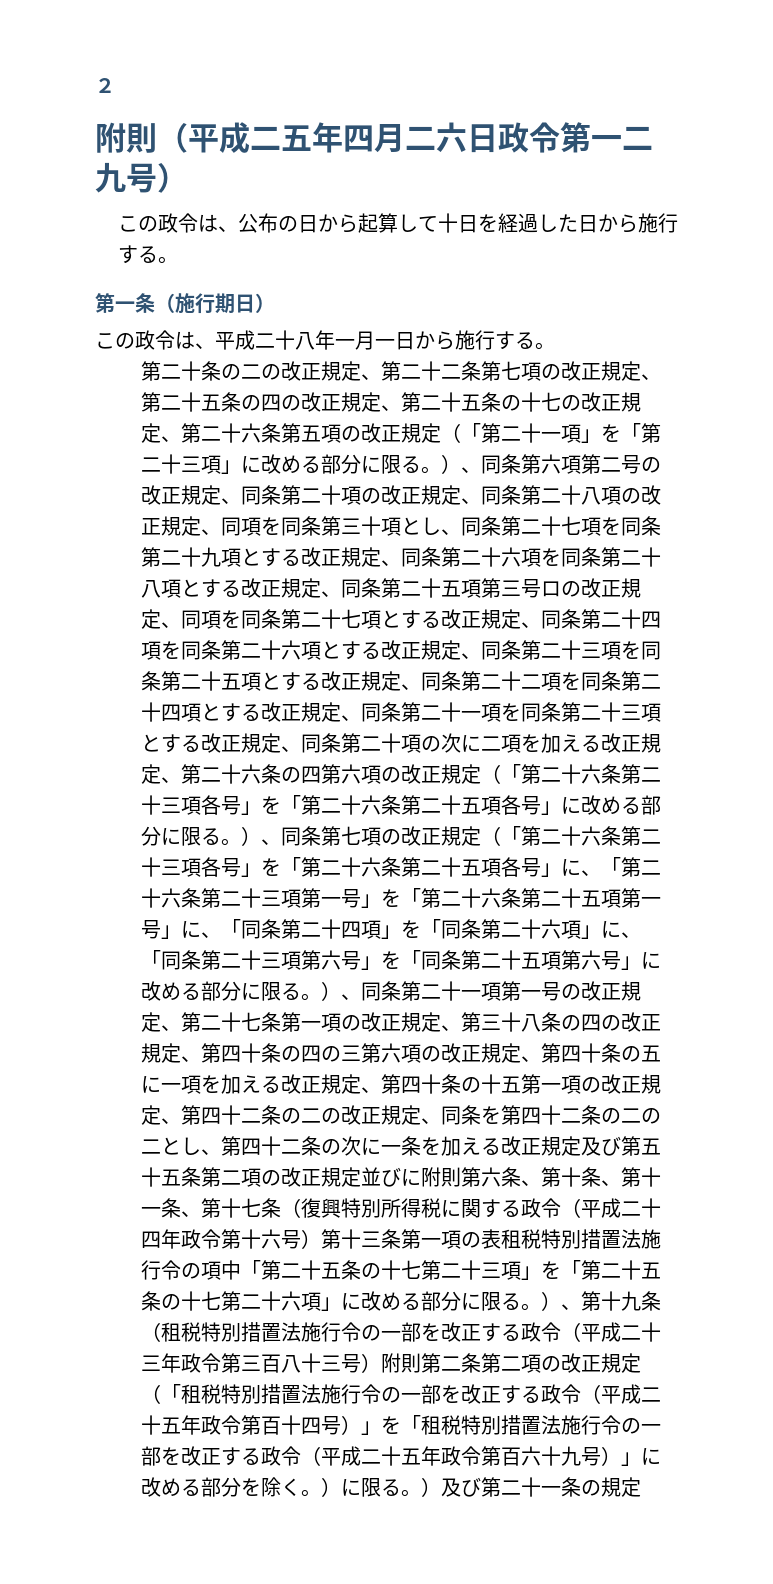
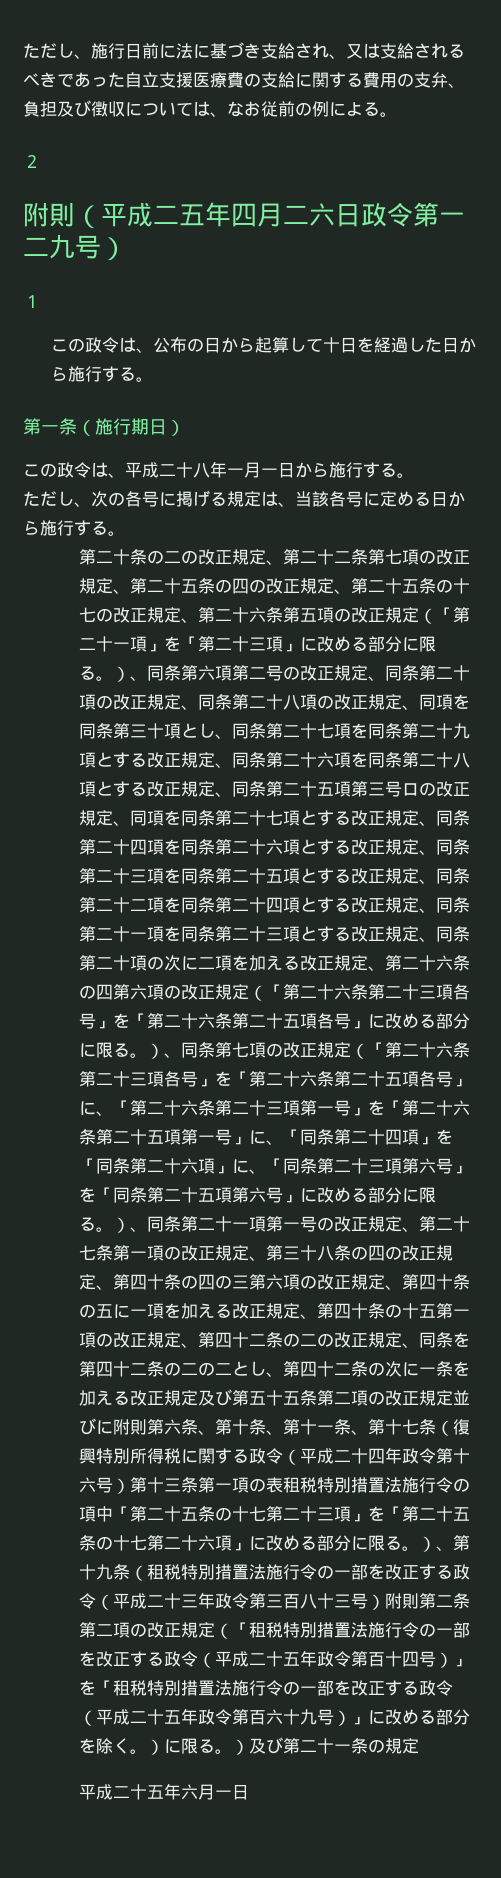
(95, 85) none -> [23,42,465,59] [23,72,465,88] [23,100,397,117] ただし、施行日前に法に基づき支給され、又は支給されるべきであった自立支援医療費の支給に関する費用の支弁、負担及び徴収については、なお従前の例による。 //
(188, 178) none -> [23,295,41,308] // １
(555, 346) none -> [23,490,465,507] [23,520,125,536] // ただし、次の各号に掲げる規定は、当該各号に定める日から施行する。
(641, 1487) none -> [78,1783,249,1800] // 平成二十五年六月一日

